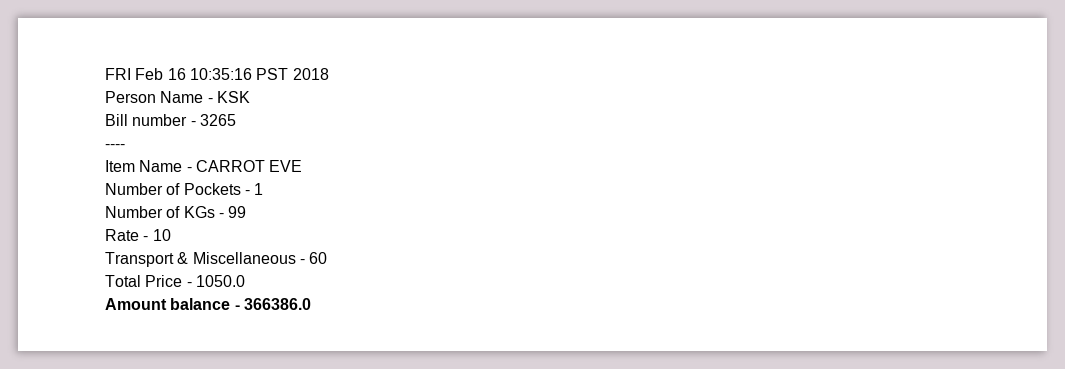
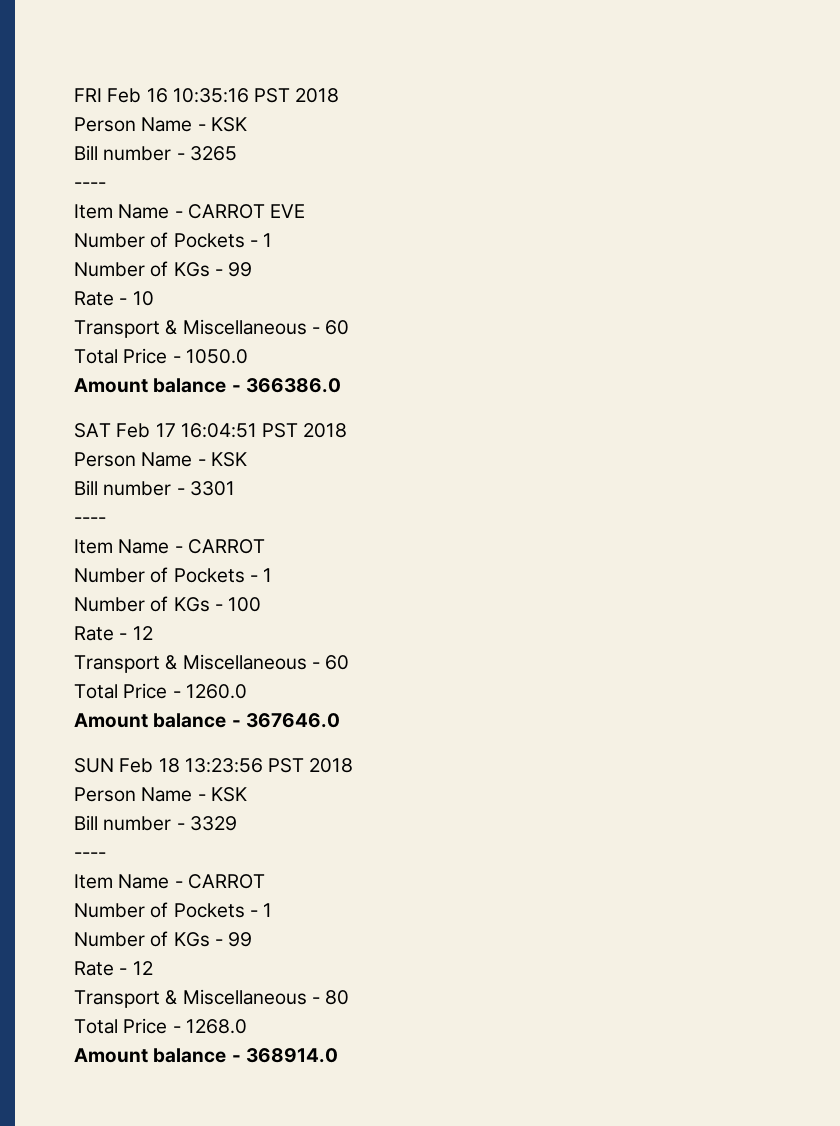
(311, 304) none -> [74,423,348,438] [74,452,247,467] [74,480,235,496] [74,517,106,524] [74,539,265,554] [74,567,273,583] [74,596,262,612] [74,626,153,641] [74,654,350,673] [74,683,247,699] [74,713,340,728] [74,758,354,773] [74,787,247,802] [74,815,237,831] [74,852,106,859] [74,874,265,889] [74,902,273,918] [74,931,253,947] [74,961,153,976] [74,989,350,1008] [74,1018,247,1034] [74,1048,338,1063] // SAT Feb 17 16:04:51 PST 2018 // Person Name - KSK // Bill number - 3301 // ---- // Item Name - CARROT // Number of Pockets - 1 // Number of KGs - 100 // Rate - 12 // Transport & Miscellaneous - 60 // Total Price - 1260.0 // Amount balance - 367646.0 // SUN Feb 18 13:23:56 PST 2018 // Person Name - KSK // Bill number - 3329 // ---- // Item Name - CARROT // Number of Pockets - 1 // Number of KGs - 99 // Rate - 12 // Transport & Miscellaneous - 80 // Total Price - 1268.0 // Amount balance - 368914.0

